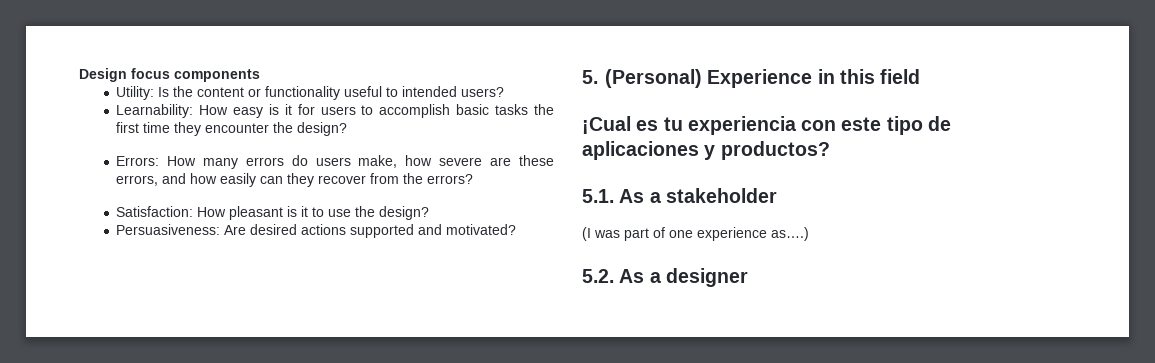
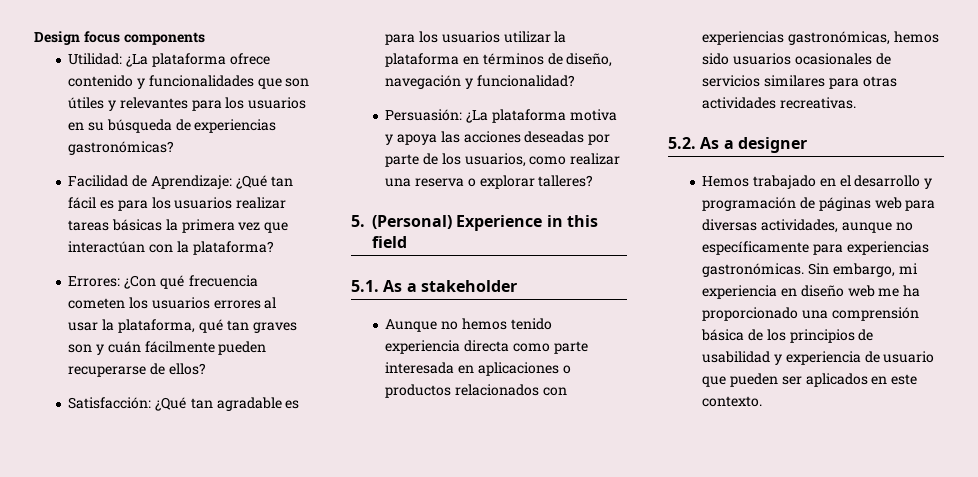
[116,86,505,100] [116,104,554,118] [116,122,348,136] [116,155,554,169] [116,173,474,187] [116,206,430,220] [116,224,517,238] Utility: Is the content or functionality useful to intended users? // Learnability: How easy is it for users to accomplish basic tasks the first time they encounter the design? // Errors: How many errors do users make, how severe are these errors, and how easily can they recover from the errors? // Satisfaction: How pleasant is it to use the design? // Persuasiveness: Are desired actions supported and motivated? -> [68,53,270,67] [68,75,310,89] [68,97,307,111] [68,119,277,133] [68,141,175,155] [68,175,294,189] [68,197,287,211] [68,219,289,233] [68,241,274,255] [68,275,258,289] [68,297,277,309] [68,319,298,333] [68,341,267,355] [68,363,206,377] [68,397,300,411] [385,31,567,45] [385,53,613,67] [385,75,575,89] [385,109,617,123] [385,131,611,145] [385,153,621,167] [385,175,594,189] Utilidad: ¿La plataforma ofrece contenido y funcionalidades que son útiles y relevantes para los usuarios en su búsqueda de experiencias gastronómicas? // Facilidad de Aprendizaje: ¿Qué tan fácil es para los usuarios realizar tareas básicas la primera vez que interactúan con la plataforma? // Errores: ¿Con qué frecuencia cometen los usuarios errores al usar la plataforma, qué tan graves son y cuán fácilmente pueden recuperarse de ellos? // Satisfacción: ¿Qué tan agradable es para los usuarios utilizar la plataforma en términos de diseño, navegación y funcionalidad? // Persuasión: ¿La plataforma motiva y apoya las acciones deseadas por parte de los usuarios, como realizar una reserva o explorar talleres?
[582,116,951,135] [582,141,830,160] [582,188,777,203] [582,227,809,241] [582,268,748,287] ¡Cual es tu experiencia con este tipo de aplicaciones y productos? // 5.1. As a stakeholder // (I was part of one experience as….) // 5.2. As a designer -> [351,280,517,292] [385,318,552,332] [385,340,588,354] [385,362,571,376] [385,384,567,398] [702,31,939,45] [702,53,891,65] [702,75,897,89] [702,97,857,109] [668,137,807,153] [702,175,933,189] [702,197,936,211] [702,219,913,233] [702,241,929,255] [702,263,918,277] [702,285,921,299] [702,307,919,321] [701,329,874,343] [702,351,935,365] [702,373,918,387] [702,396,763,407] 5.1. As a stakeholder // Aunque no hemos tenido experiencia directa como parte interesada en aplicaciones o productos relacionados con experiencias gastronómicas, hemos sido usuarios ocasionales de servicios similares para otras actividades recreativas. // 5.2. As a designer // Hemos trabajado en el desarrollo y programación de páginas web para diversas actividades, aunque no específicamente para experiencias gastronómicas. Sin embargo, mi experiencia en diseño web me ha proporcionado una comprensión básica de los principios de usabilidad y experiencia de usuario que pueden ser aplicados en este contexto.

